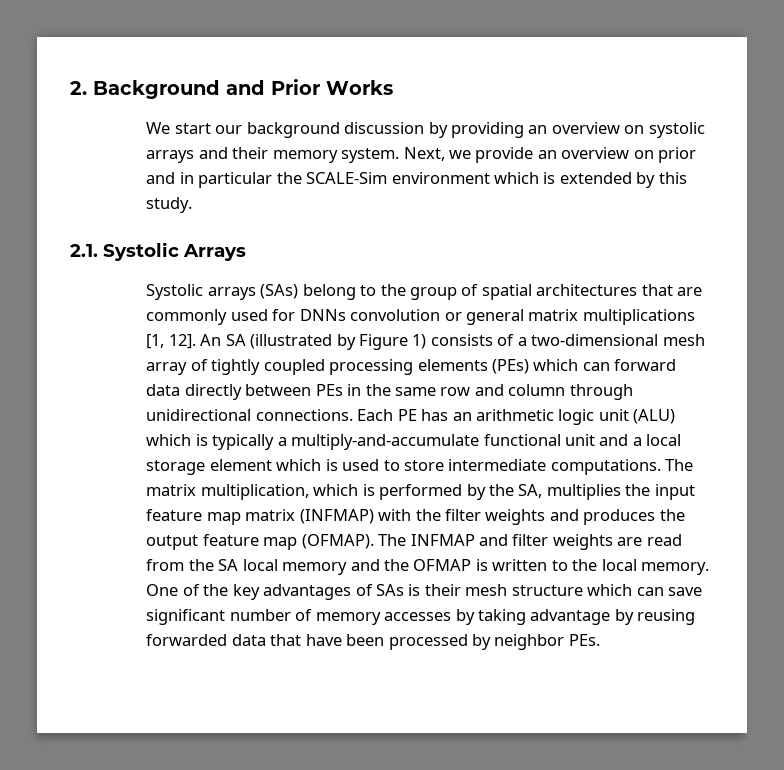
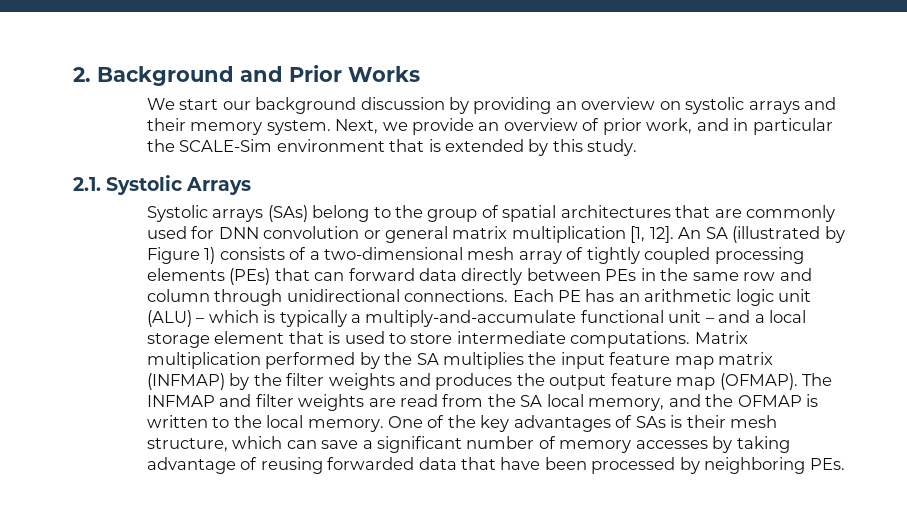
[633,147,697,163] on prior -> [582,118,693,135] of prior work,
[494,172,540,184] which -> [389,139,425,152] that
[299,309,346,321] DNNs -> [218,227,259,239] DNN
[582,309,695,325] multiplications -> [511,226,626,243] multiplication
[533,359,579,371] which -> [274,268,310,281] that
(676, 416) none -> [196,318,206,323] –
(596, 440) none -> [705,318,715,323] –
[276,459,322,471] which -> [288,331,324,344] that
[665,459,694,471] [146,484,375,500] The matrix multiplication, which is -> [694,331,748,344] [146,352,261,369] Matrix multiplication
[518,484,543,498] SA, -> [416,353,439,365] SA
[378,509,412,521] with -> [229,373,250,390] by
[282,562,348,575] memory -> [588,398,665,411] memory,
[511,585,583,596] structure -> [146,438,228,452] structure,
(703, 591) none -> [362,440,373,449] a
[614,609,634,625] by -> [240,457,258,470] of
[494,634,565,650] neighbor -> [704,457,806,474] neighboring

